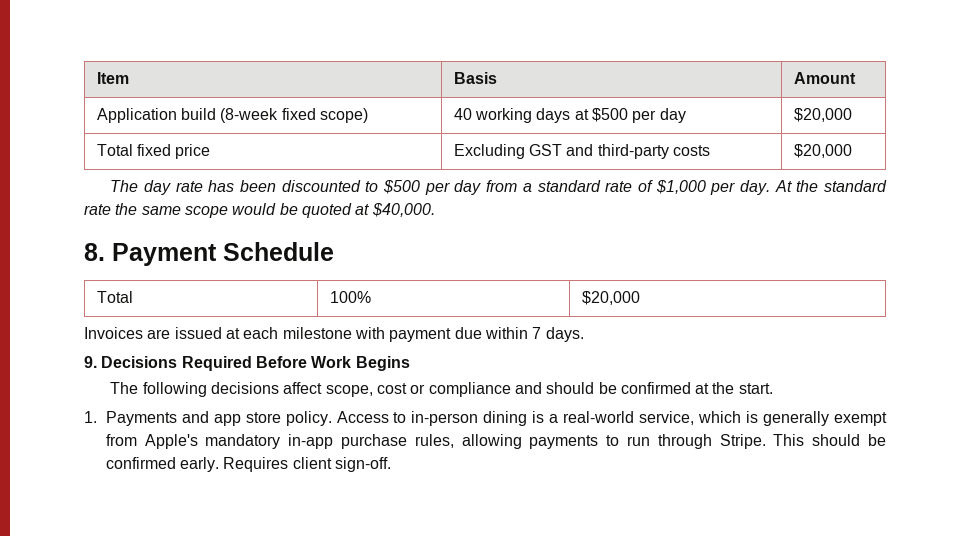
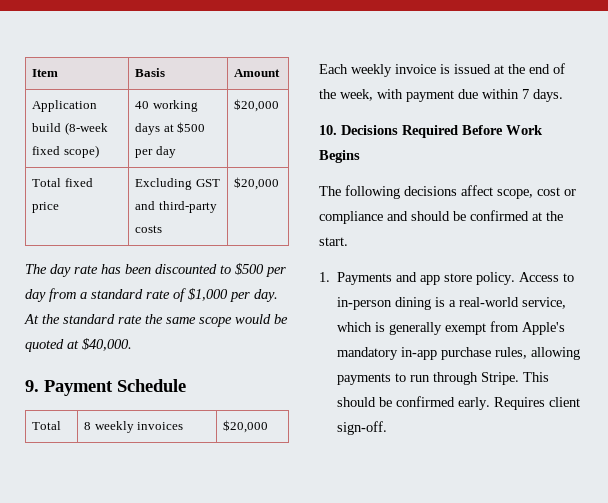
[84,243,105,261] 8. -> [25,380,39,392] 9.
[329,291,371,303] [581,291,640,305] [84,327,352,339] 100% | $20,000 // Invoices are issued at each milestone -> [84,421,184,433] [223,420,269,433] [319,63,565,77] [319,89,373,101] 8 weekly invoices | $20,000 // Each weekly invoice is issued at the end of the week,
[84,356,97,368] 9. -> [319,125,337,135] 10.

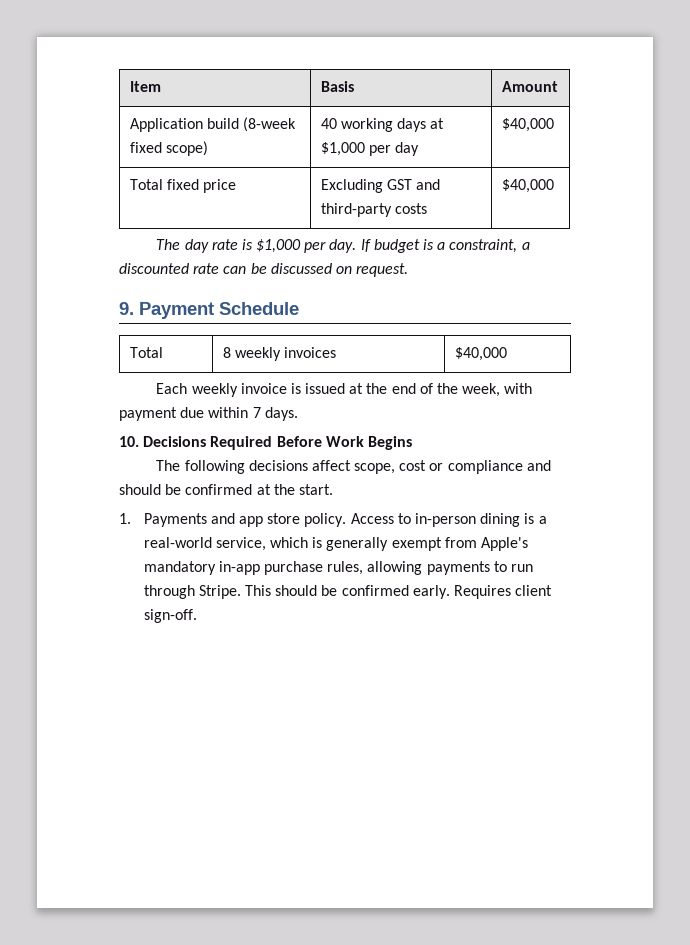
[177,122,206,133] $500 -> [320,142,365,156] $1,000
[234,99,280,112] $20,000 -> [501,118,554,132] $40,000
[234,177,280,190] $20,000 -> [501,179,554,193] $40,000
[101,263,286,277] [25,288,278,302] [24,314,288,327] [25,338,132,352] has been discounted to $500 per day from a standard rate of $1,000 per day. At the standard rate the same scope would be quoted at $40,000. -> [241,239,530,253] [119,263,409,277] is $1,000 per day. If budget is a constraint, a discounted rate can be discussed on request.
[223,420,269,433] $20,000 -> [454,347,507,361] $40,000

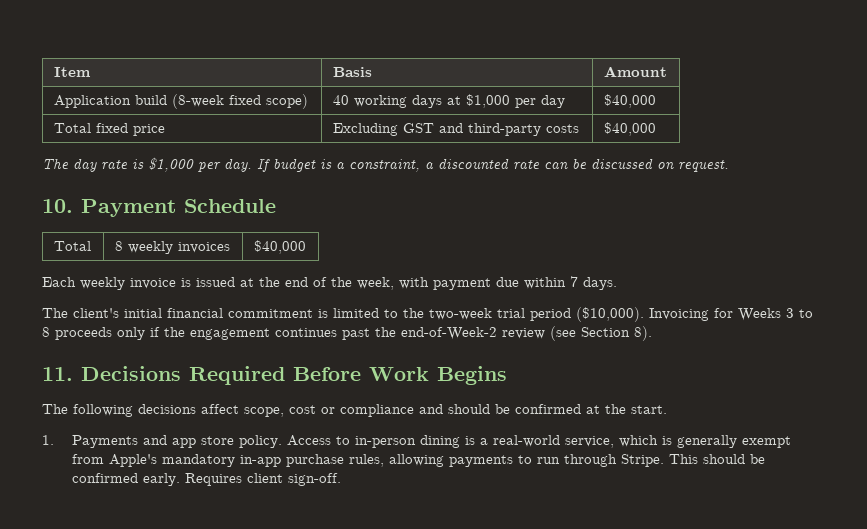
[119,302,134,315] 9. -> [42,199,73,213] 10.
[119,436,139,447] 10. -> [42,307,813,322] [42,326,652,341] [42,367,73,381] The client's initial financial commitment is limited to the two-week trial period ($10,000). Invoicing for Weeks 3 to 8 proceeds only if the engagement continues past the end-of-Week-2 review (see Section 8). // 11.

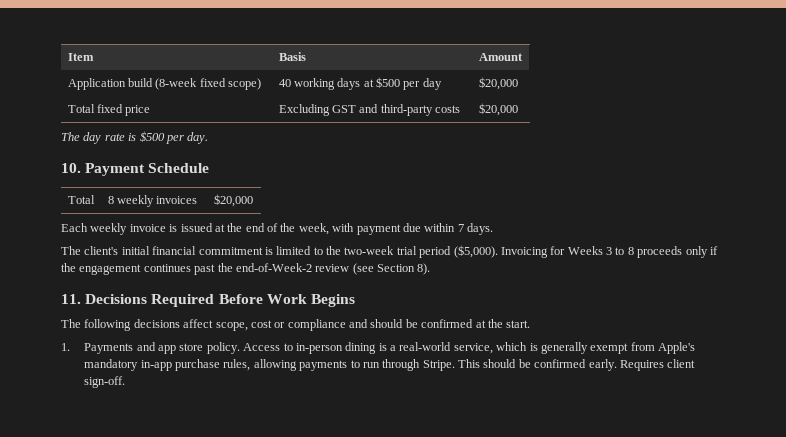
[465,94,510,108] $1,000 -> [376,77,401,88] $500
[603,94,656,108] $40,000 -> [478,77,518,90] $20,000
[603,122,656,136] $40,000 -> [478,103,518,116] $20,000
[148,157,194,172] $1,000 -> [139,131,165,142] $500
[257,158,729,172] If budget is a constraint, a discounted rate can be discussed on request. -> (209, 138) none
[253,240,306,254] $40,000 -> [213,194,253,207] $20,000
[576,307,644,322] ($10,000). -> [453,245,498,258] ($5,000).

